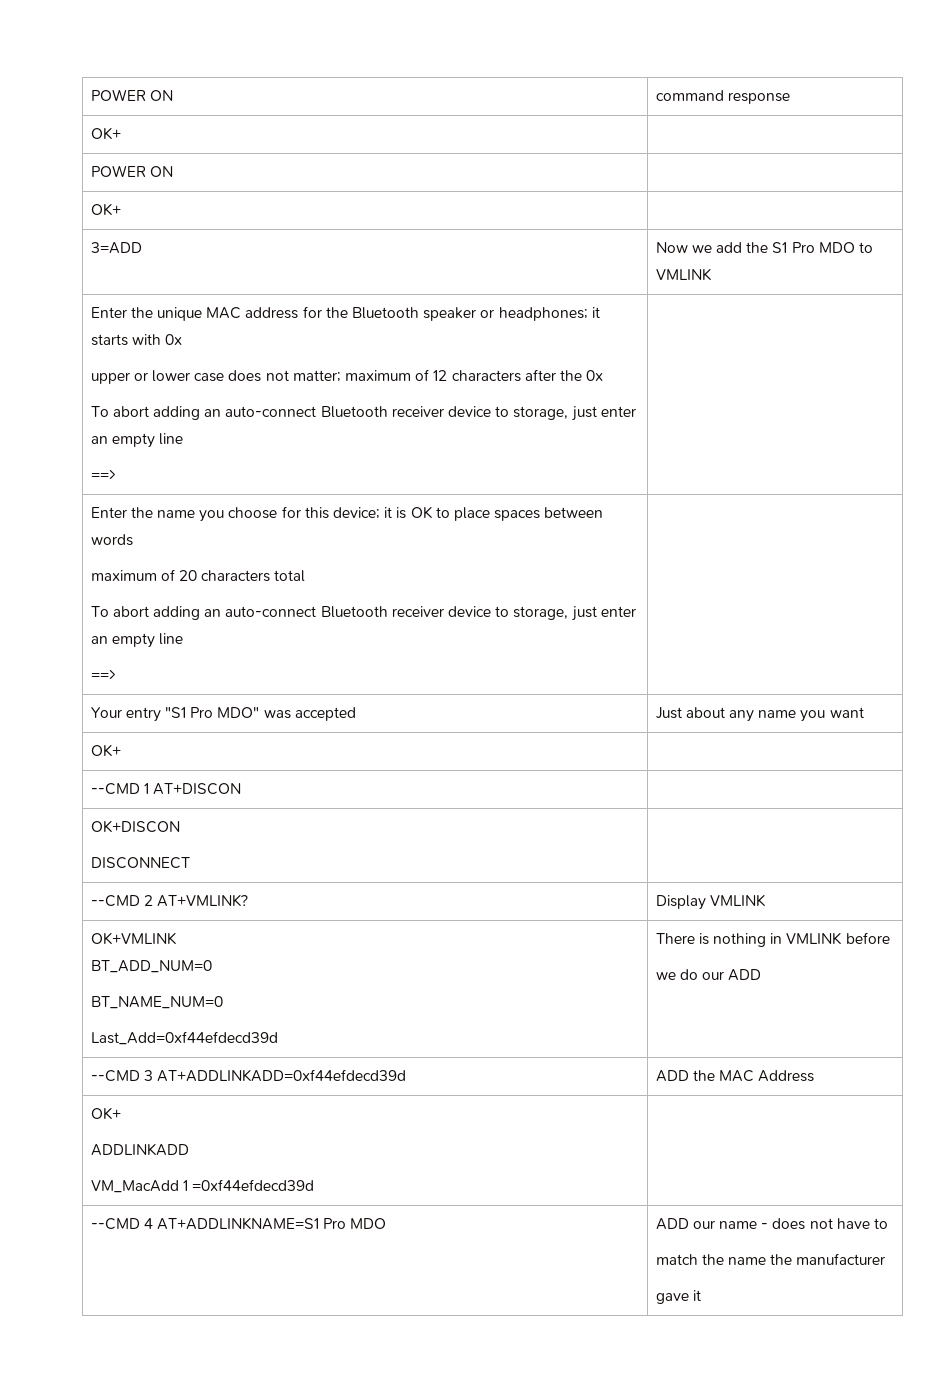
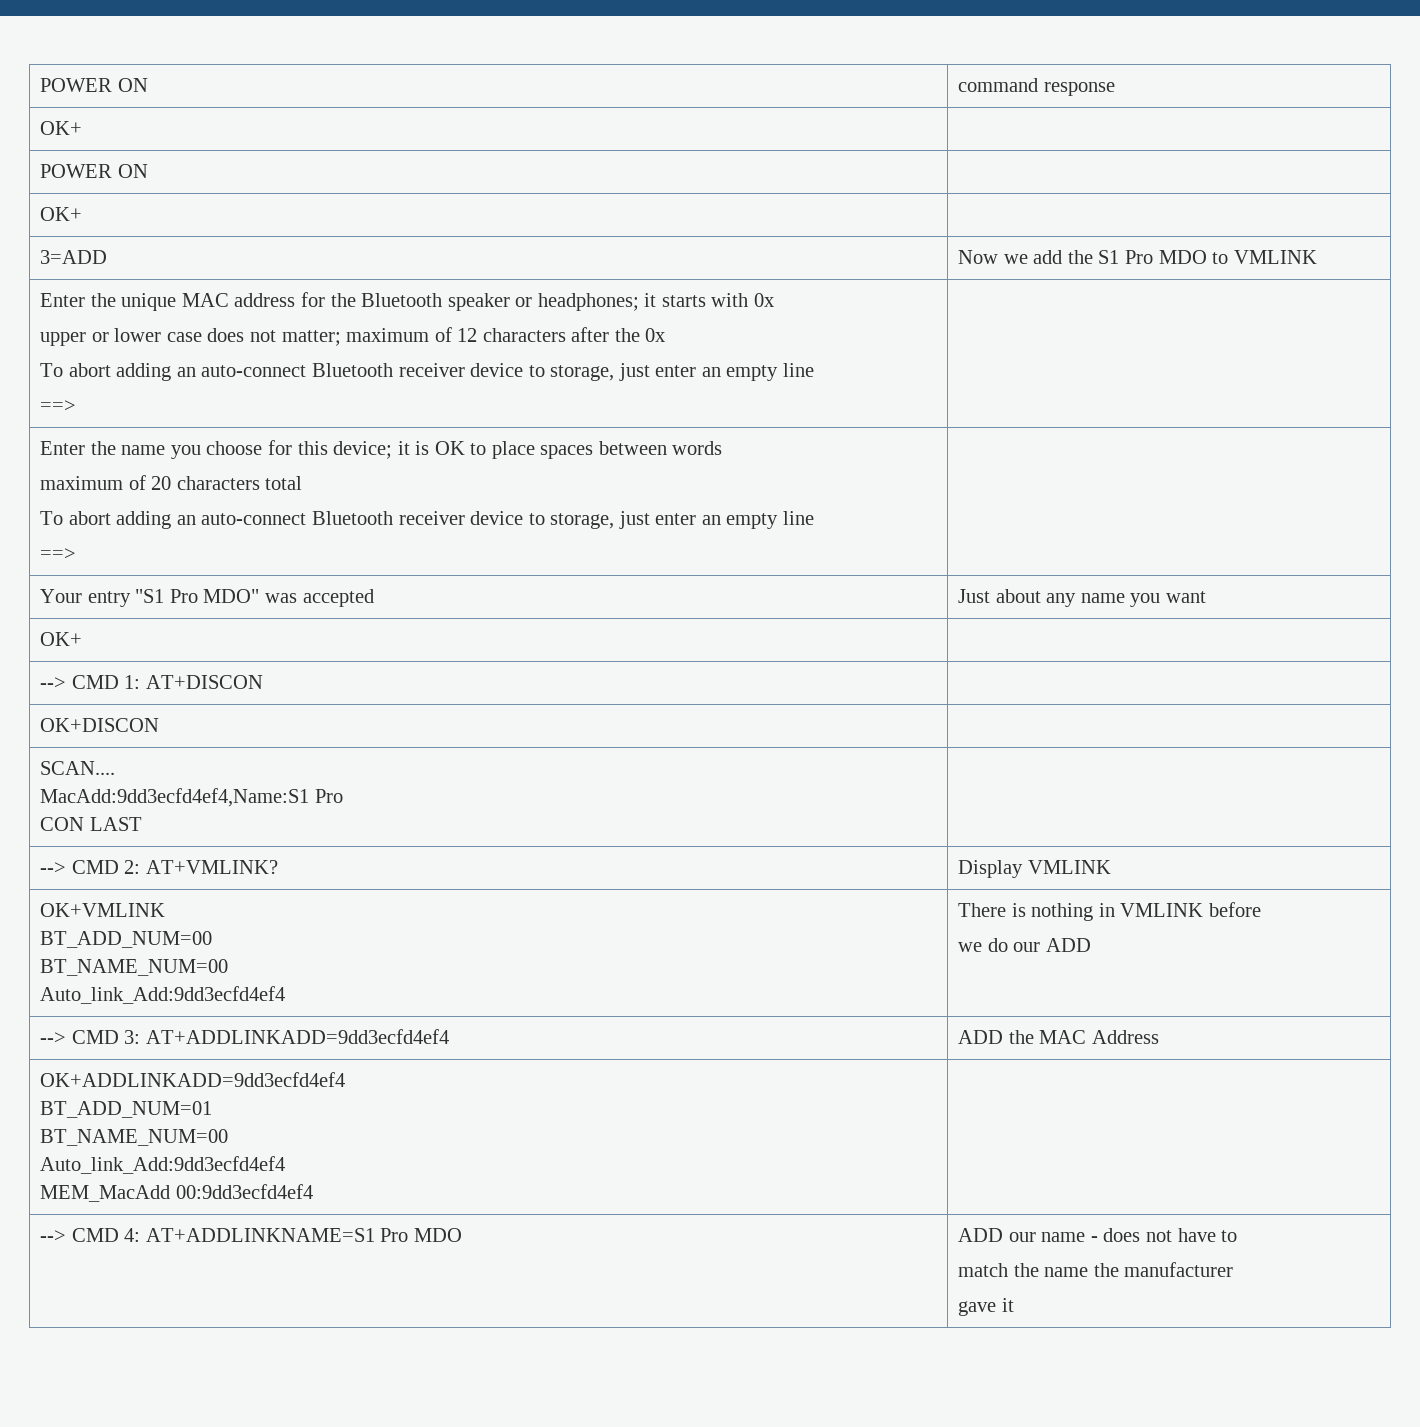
[90,783,149,795] --CMD 1 -> [40,675,141,689] --> CMD 1:
[90,857,190,869] [90,895,153,907] // DISCONNECT | // --CMD 2 -> [40,761,116,775] [40,788,343,807] [40,817,142,831] [40,860,141,874] | // SCAN.... // MacAdd:9dd3ecfd4ef4,Name:S1 Pro // CON LAST | // --> CMD 2:
[90,960,212,973] [90,996,223,1009] [90,1031,278,1045] BT_ADD_NUM=0 // BT_NAME_NUM=0 // Last_Add=0xf44efdecd39d -> [40,931,213,948] [40,959,229,976] [40,986,286,1004] BT_ADD_NUM=00 // BT_NAME_NUM=00 // Auto_link_Add:9dd3ecfd4ef4
[90,1069,407,1082] --CMD 3 AT+ADDLINKADD=0xf44efdecd39d -> [40,1029,449,1044] --> CMD 3: AT+ADDLINKADD=9dd3ecfd4ef4
[90,1107,121,1120] [90,1143,189,1156] [90,1179,315,1193] [90,1218,153,1230] OK+ // ADDLINKADD // VM_MacAdd 1 =0xf44efdecd39d | // --CMD 4 -> [40,1072,346,1087] [40,1101,213,1118] [40,1129,229,1146] [40,1156,286,1174] [40,1184,313,1202] [40,1228,141,1242] OK+ADDLINKADD=9dd3ecfd4ef4 // BT_ADD_NUM=01 // BT_NAME_NUM=00 // Auto_link_Add:9dd3ecfd4ef4 // MEM_MacAdd 00:9dd3ecfd4ef4 | // --> CMD 4:

